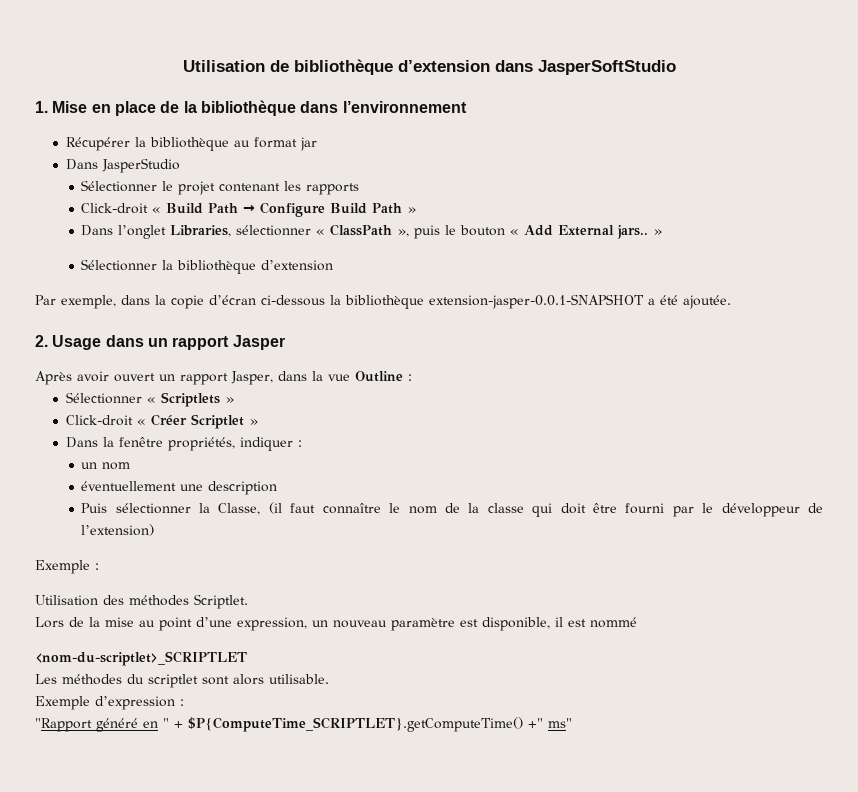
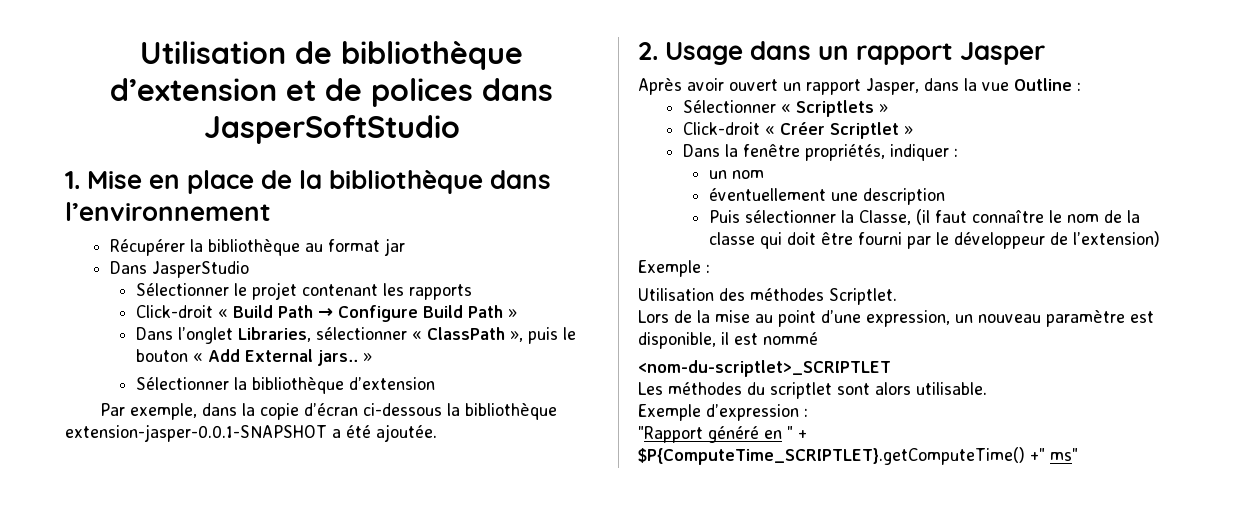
(490, 66) none -> [286,78,473,107] et de polices

